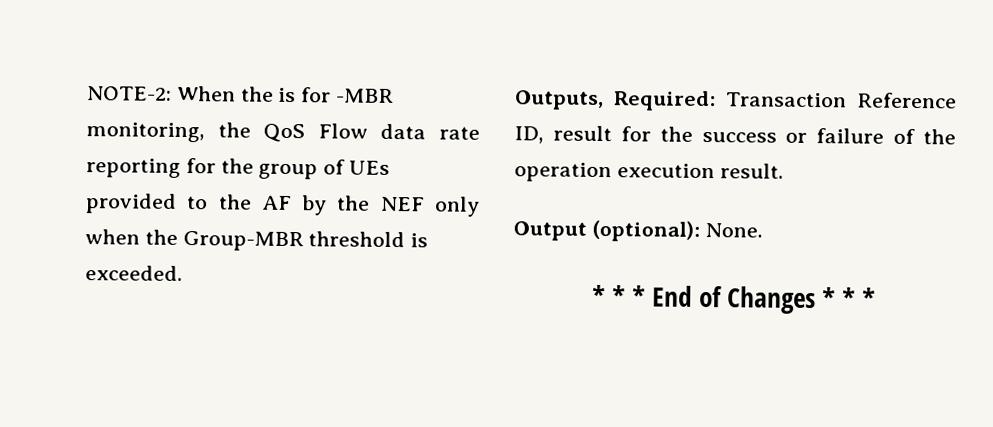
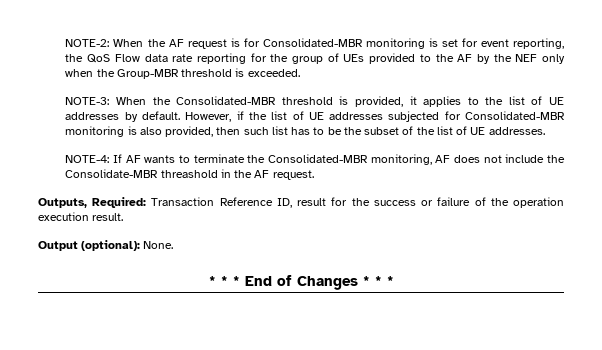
[278,87,395,104] [86,122,206,143] is for -MBR monitoring, -> [168,38,564,49] AF request is for Consolidated-MBR monitoring is set for event reporting,
(184, 273) none -> [65,96,564,107] [65,111,566,122] [65,126,545,137] [65,154,566,165] [65,169,314,180] // NOTE-3: When the Consolidated-MBR threshold is provided, it applies to the list of UE addresses by default. However, if the list of UE addresses subjected for Consolidated-MBR monitoring is also provided, then such list has to be the subset of the list of UE addresses. // NOTE-4: If AF wants to terminate the Consolidated-MBR monitoring, AF does not include the Consolidate-MBR threashold in the AF request.

